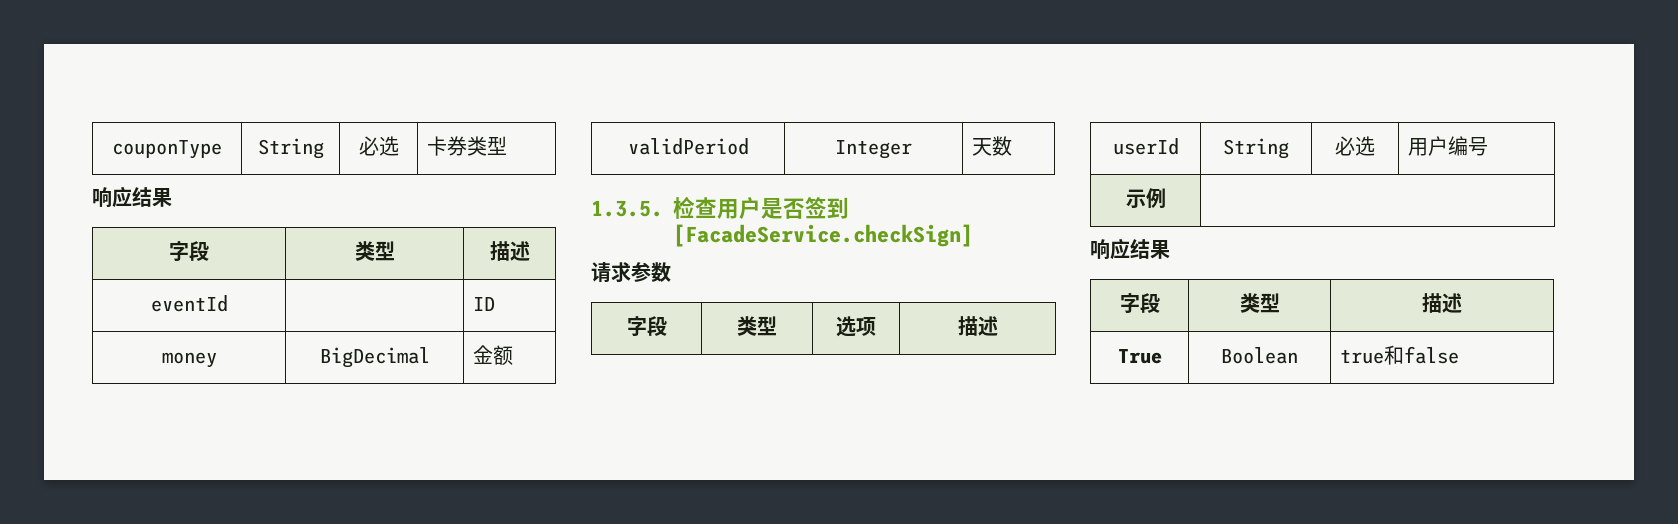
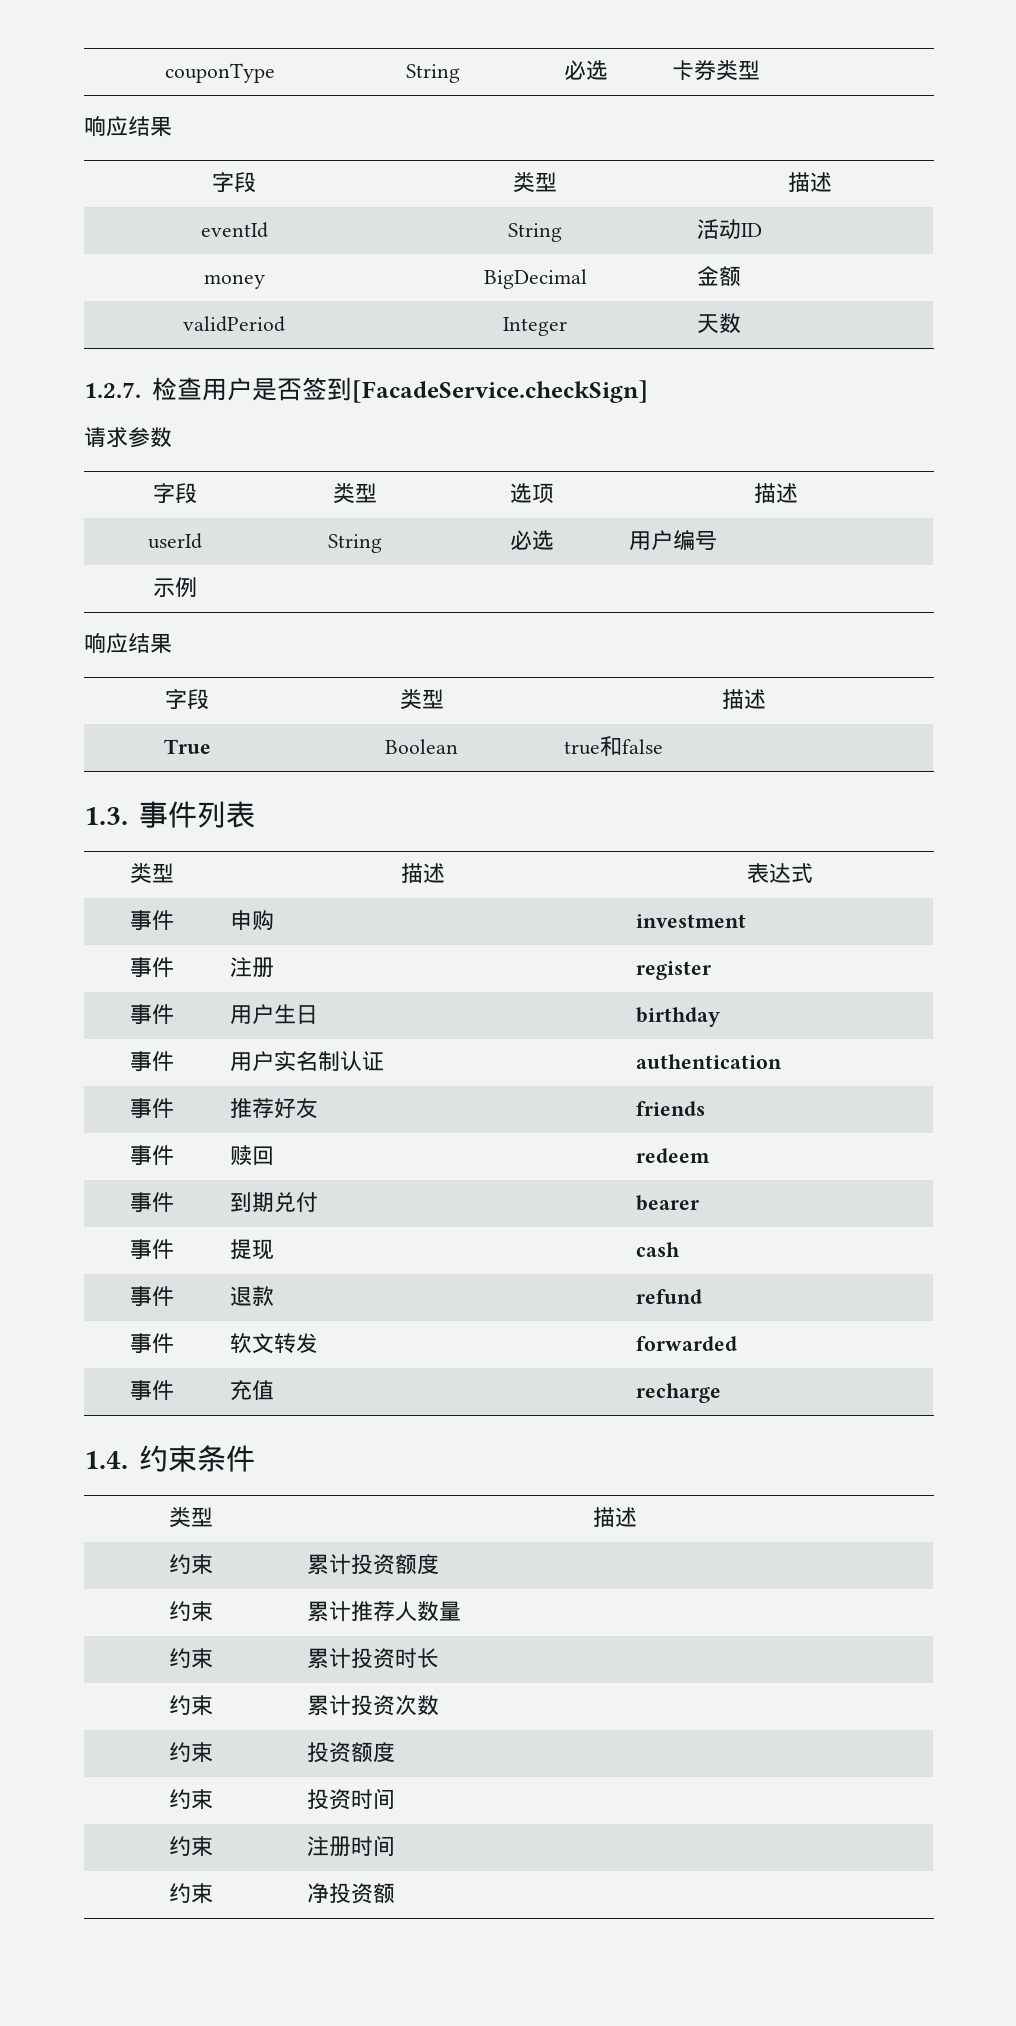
(228, 303) | -> [508,223,562,242] [696,219,741,239] String | 活动
[591,200,663,217] 1.3.5. -> [84,382,141,398] 1.2.7.
(1459, 355) none -> [84,801,255,828] [130,863,174,883] [400,863,445,883] [746,863,813,883] [130,910,174,931] [229,910,274,930] [635,914,746,928] [130,957,174,978] [229,957,274,978] [635,961,711,980] [130,1004,174,1025] [229,1004,318,1024] [635,1007,720,1027] [130,1051,174,1072] [229,1051,384,1072] [635,1054,782,1069] [130,1098,174,1119] [229,1098,318,1119] [635,1101,705,1116] [130,1145,174,1166] [229,1145,274,1166] [635,1148,710,1163] [130,1192,174,1213] [229,1192,318,1213] [635,1195,699,1211] [130,1239,174,1260] [229,1239,274,1260] [635,1242,680,1257] [130,1286,174,1307] [229,1286,274,1306] [635,1289,702,1304] [130,1333,174,1354] [229,1333,318,1354] [635,1336,737,1351] [130,1380,174,1401] [229,1380,274,1400] [635,1383,721,1403] [84,1445,255,1472] [168,1507,213,1527] [593,1507,637,1527] [168,1554,213,1575] [306,1554,439,1575] [168,1601,213,1622] [306,1601,461,1622] [168,1648,213,1669] [306,1648,439,1669] [168,1695,213,1716] [306,1695,439,1716] [168,1742,213,1763] [306,1742,395,1763] [168,1789,213,1810] [306,1788,395,1810] [168,1836,213,1857] [306,1835,395,1857] [168,1883,213,1904] [306,1883,395,1904] // 1.3.事件列表 // 类型 | 描述 | 表达式 // 事件 | 申购 | investment // 事件 | 注册 | register // 事件 | 用户生日 | birthday // 事件 | 用户实名制认证 | authentication // 事件 | 推荐好友 | friends // 事件 | 赎回 | redeem // 事件 | 到期兑付 | bearer // 事件 | 提现 | cash // 事件 | 退款 | refund // 事件 | 软文转发 | forwarded // 事件 | 充值 | recharge // 1.4.约束条件 // 类型 | 描述 // 约束 | 累计投资额度 // 约束 | 累计推荐人数量 // 约束 | 累计投资时长 // 约束 | 累计投资次数 // 约束 | 投资额度 // 约束 | 投资时间 // 约束 | 注册时间 // 约束 | 净投资额

